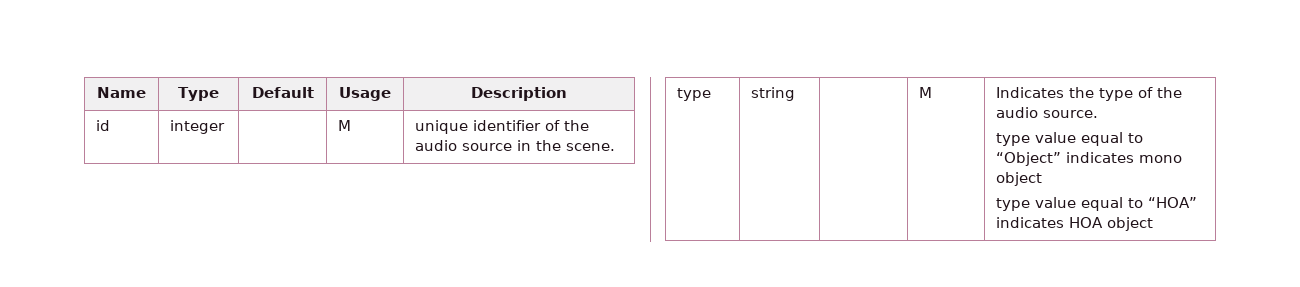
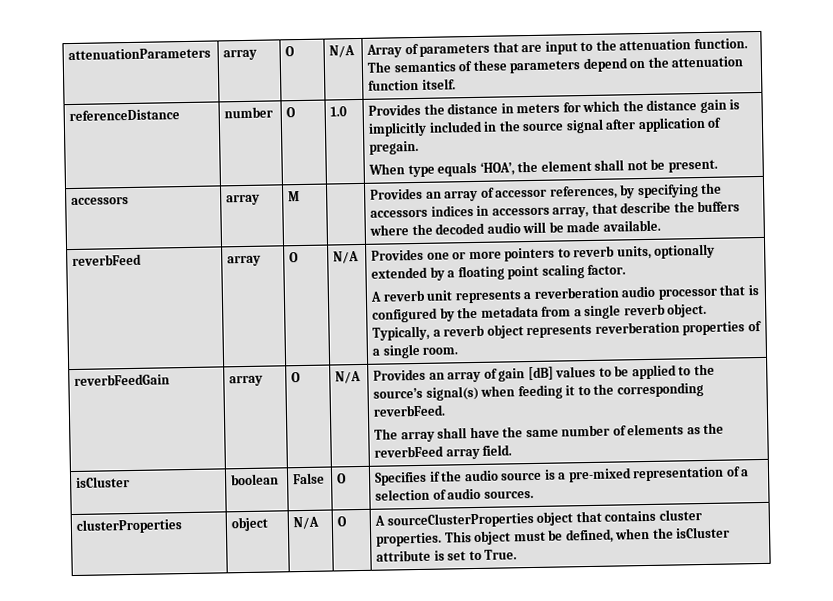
[97,87,146,98] [178,87,220,101] [251,87,314,98] [339,87,391,101] [471,87,567,101] [96,120,111,131] [170,120,226,134] [338,120,352,131] [415,120,590,134] [415,140,616,151] [677,88,712,101] [751,87,796,101] [919,87,933,98] [996,87,1183,101] [996,107,1099,118] [996,132,1144,146] [996,152,1183,166] [996,172,1043,186] [996,197,1198,211] [996,217,1154,231] Name | Type | Default | Usage | Description // id | integer | | M | unique identifier of the audio source in the scene. // type | string | | M | Indicates the type of the audio source. // type value equal to “Object” indicates mono object // type value equal to “HOA” indicates HOA object -> [68,47,212,61] [223,49,258,61] [285,46,296,57] [329,45,356,58] [366,38,748,58] [367,56,744,74] [368,78,456,91] [69,109,181,122] [224,106,274,119] [286,107,297,118] [330,106,348,117] [368,99,741,116] [368,116,723,137] [369,140,420,155] [368,158,718,178] [71,196,130,206] [226,194,261,206] [288,191,301,202] [370,182,723,202] [370,200,741,218] [369,219,661,236] [72,253,143,267] [227,255,262,267] [289,252,300,263] [333,250,360,264] [371,243,716,262] [371,264,627,281] [370,284,759,304] [372,302,708,323] [372,320,762,341] [372,343,459,359] [74,373,171,386] [229,375,264,387] [291,372,302,383] [335,370,362,384] [373,363,715,383] [373,382,704,401] [373,404,447,417] [374,422,725,443] [374,444,513,460] [76,476,131,488] [231,473,280,486] [292,472,326,485] [337,473,348,484] [374,466,750,486] [375,487,534,501] [76,518,184,534] [231,516,269,532] [293,516,320,530] [337,516,348,527] [374,509,702,529] [376,526,731,547] [376,549,518,562] attenuationParameters | array | O | N/A | Array of parameters that are input to the attenuation function. The semantics of these parameters depend on the attenuation function itself. // referenceDistance | number | O | 1.0 | Provides the distance in meters for which the distance gain is implicitly included in the source signal after application of pregain. // When type equals ‘HOA’, the element shall not be present. // accessors | array | M | | Provides an array of accessor references, by specifying the accessors indices in accessors array, that describe the buffers where the decoded audio will be made available. // reverbFeed | array | O | N/A | Provides one or more pointers to reverb units, optionally extended by a floating point scaling factor. // A reverb unit represents a reverberation audio processor that is configured by the metadata from a single reverb object. Typically, a reverb object represents reverberation properties of a single room. // reverbFeedGain | array | O | N/A | Provides an array of gain [dB] values to be applied to the source’s signal(s) when feeding it to the corresponding reverbFeed. // The array shall have the same number of elements as the reverbFeed array field. // isCluster | boolean | False | O | Specifies if the audio source is a pre-mixed representation of a selection of audio sources. // clusterProperties | object | N/A | O | A sourceClusterProperties object that contains cluster properties. This object must be defined, when the isCluster attribute is set to True.

